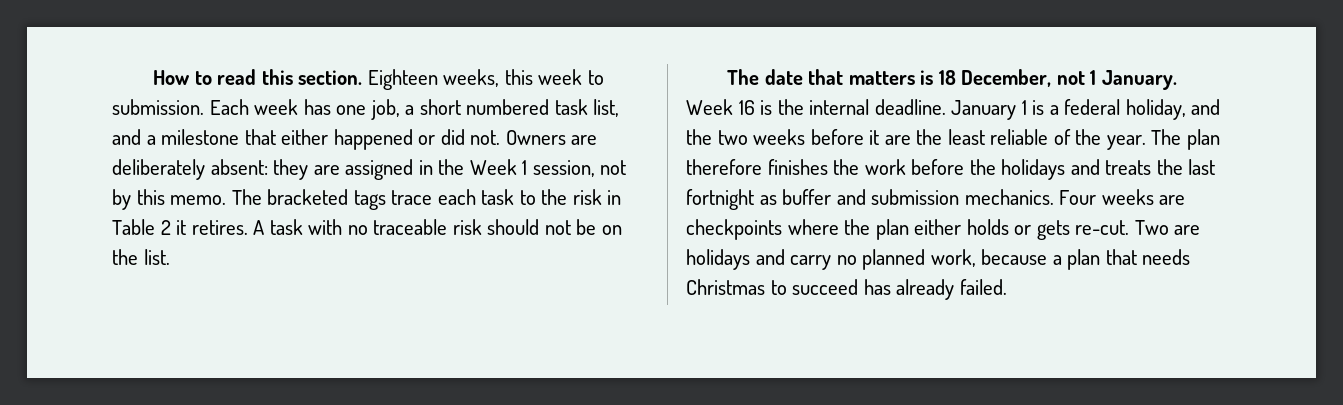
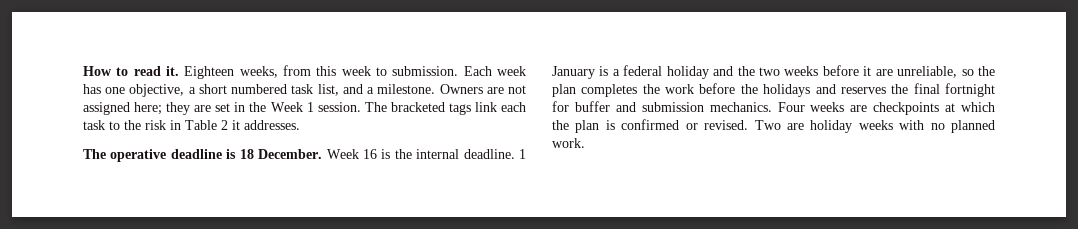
[261,69,363,85] this section. -> [166,66,179,76] it.
(500, 78) none -> [283,65,311,76] from
[370,99,400,120] job, -> [129,84,185,97] objective,
[161,129,598,150] [112,159,268,180] milestone that either happened or did not. Owners are deliberately absent: -> [377,84,526,94] [83,102,163,115] milestone. Owners are not assigned here;
[345,159,414,180] assigned -> [215,103,231,112] set
[532,160,627,177] [112,189,227,210] session, not by this memo. -> [317,102,361,112] session.
[391,190,433,205] trace -> [474,102,497,112] link
[191,219,622,235] [112,249,170,265] [726,69,1177,90] retires. A task with no traceable risk should not be on the list. // The date that matters is 18 December, not 1 January. -> [244,120,300,130] [83,149,323,162] addresses. // The operative deadline is 18 December.
[951,100,1027,120] January 1 -> [519,149,527,159] [552,66,595,79] 1 January
[1125,99,1186,120] holiday, -> [666,66,709,79] holiday
[916,129,1220,150] [686,159,828,175] the least reliable of the year. The plan therefore finishes -> [897,66,995,78] [552,84,638,97] unreliable, so the plan completes
[1105,159,1216,175] [686,189,777,210] treats the last fortnight as -> [840,83,995,97] [552,101,569,112] reserves the final fortnight for
[787,219,1201,240] [686,249,1191,270] [686,279,1007,300] where the plan either holds or gets re-cut. Two are holidays and carry no planned work, because a plan that needs Christmas to succeed has already failed. -> [945,102,995,112] [552,119,995,133] [552,138,585,148] at which the plan is confirmed or revised. Two are holiday weeks with no planned work.

